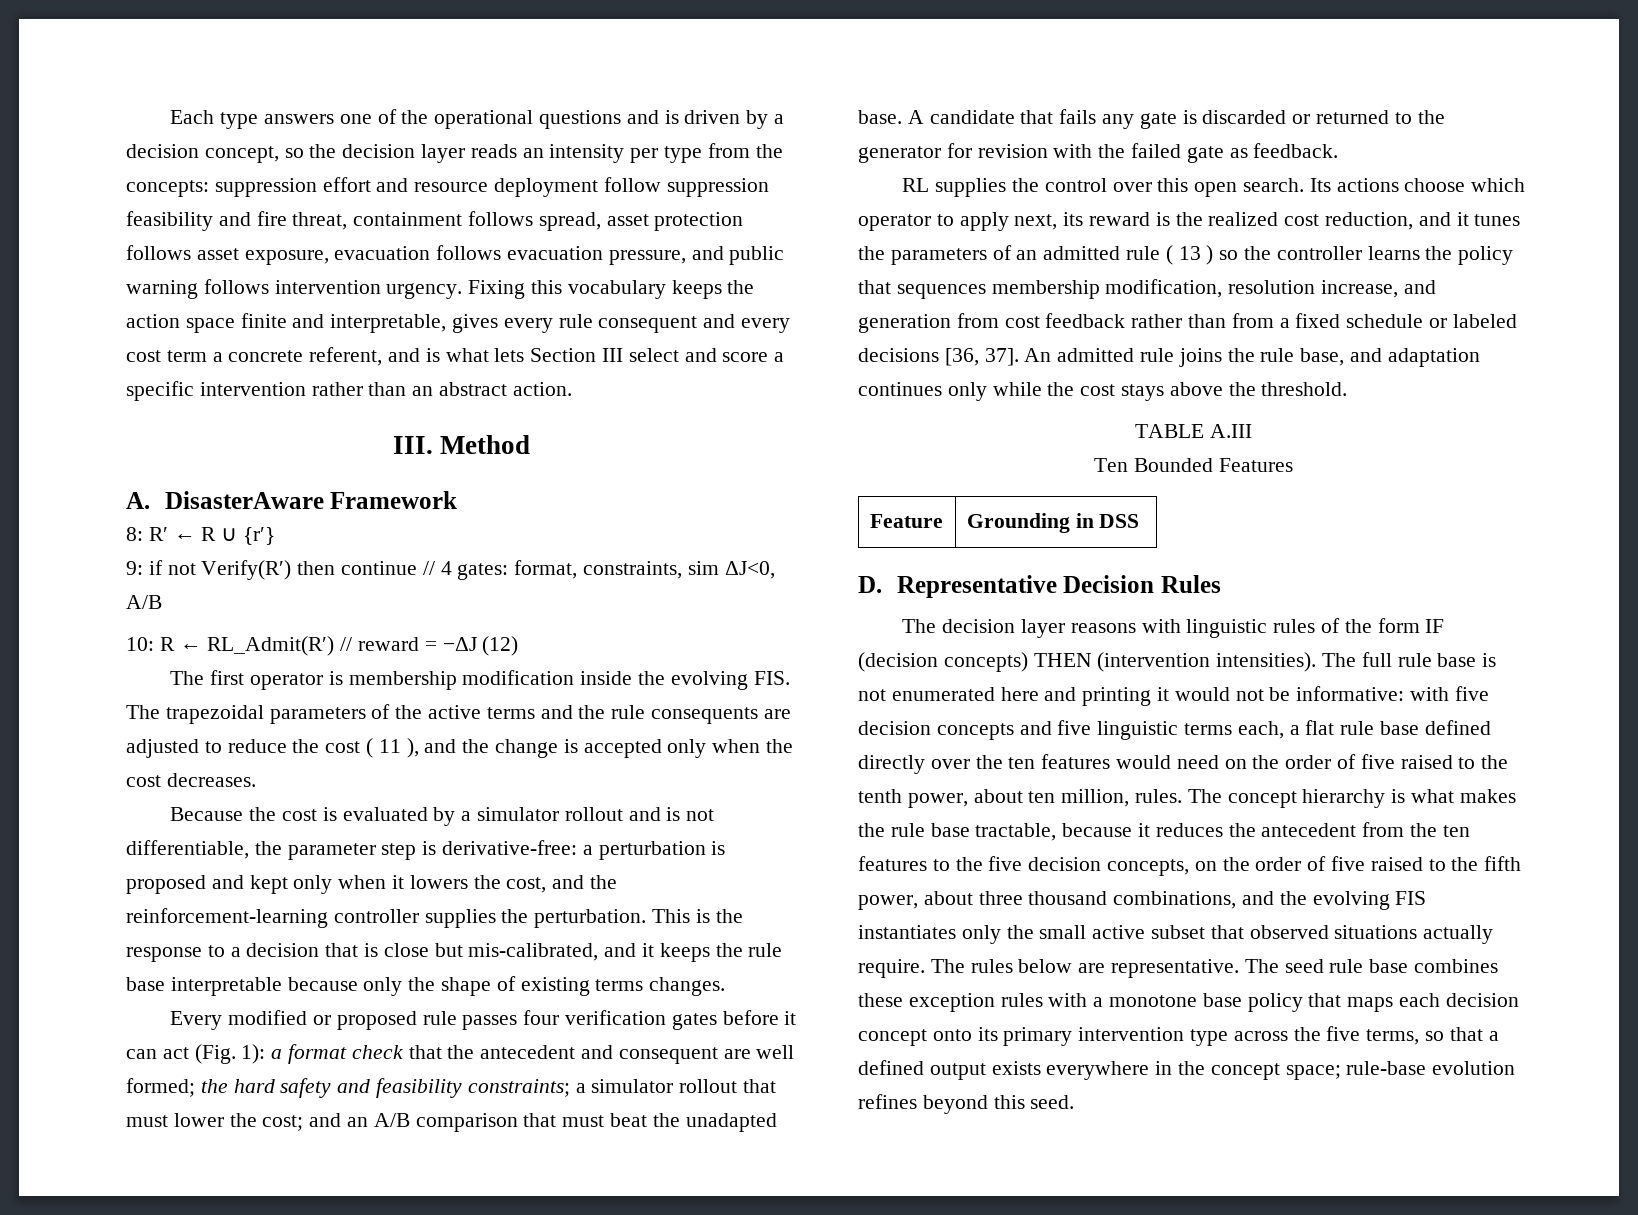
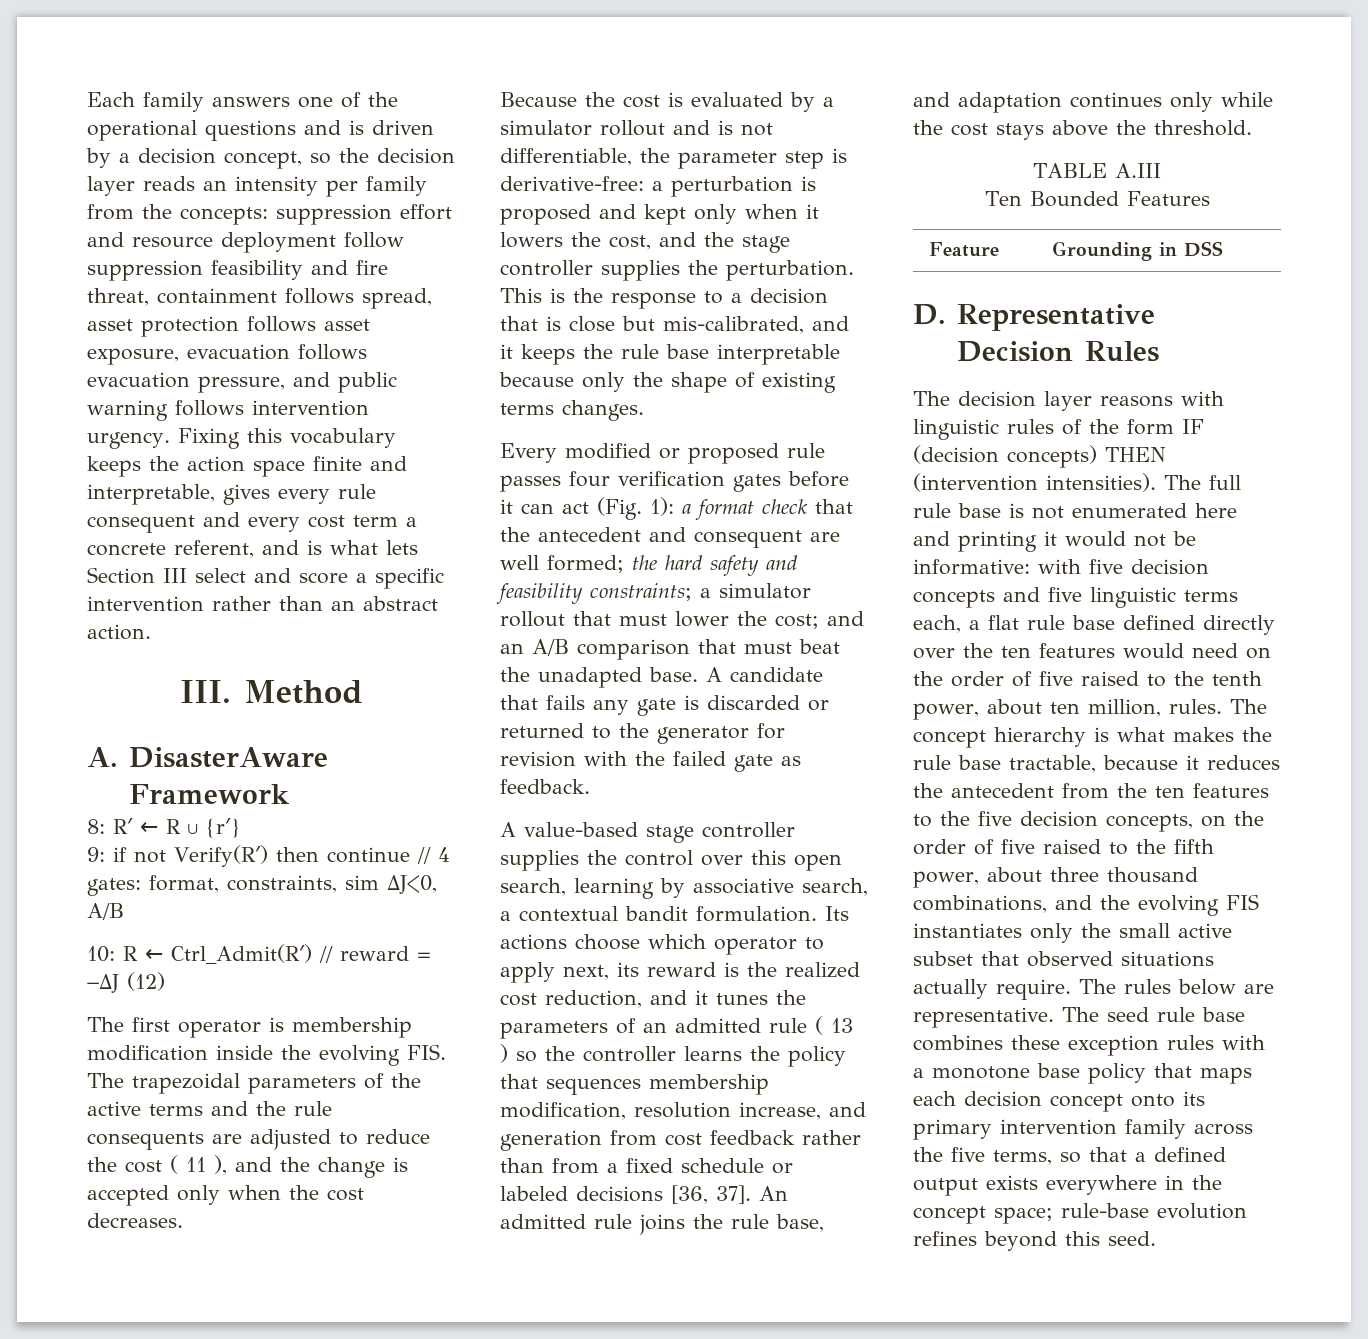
[220,112,259,129] type -> [143,92,204,112] family
[664,146,703,163] type -> [366,176,427,196] family
[207,636,335,656] RL_Admit(R′) -> [171,944,312,964] Ctrl_Admit(R′)
[126,908,328,928] reinforcement-learning -> [742,235,790,253] stage
[902,178,930,192] RL -> [500,822,795,843] A value-based stage controller
[1242,178,1304,192] search. -> [500,878,868,899] [500,906,817,922] search, learning by associative search, a contextual bandit formulation.
[1190,1029,1229,1046] type -> [1125,1119,1186,1139] family

